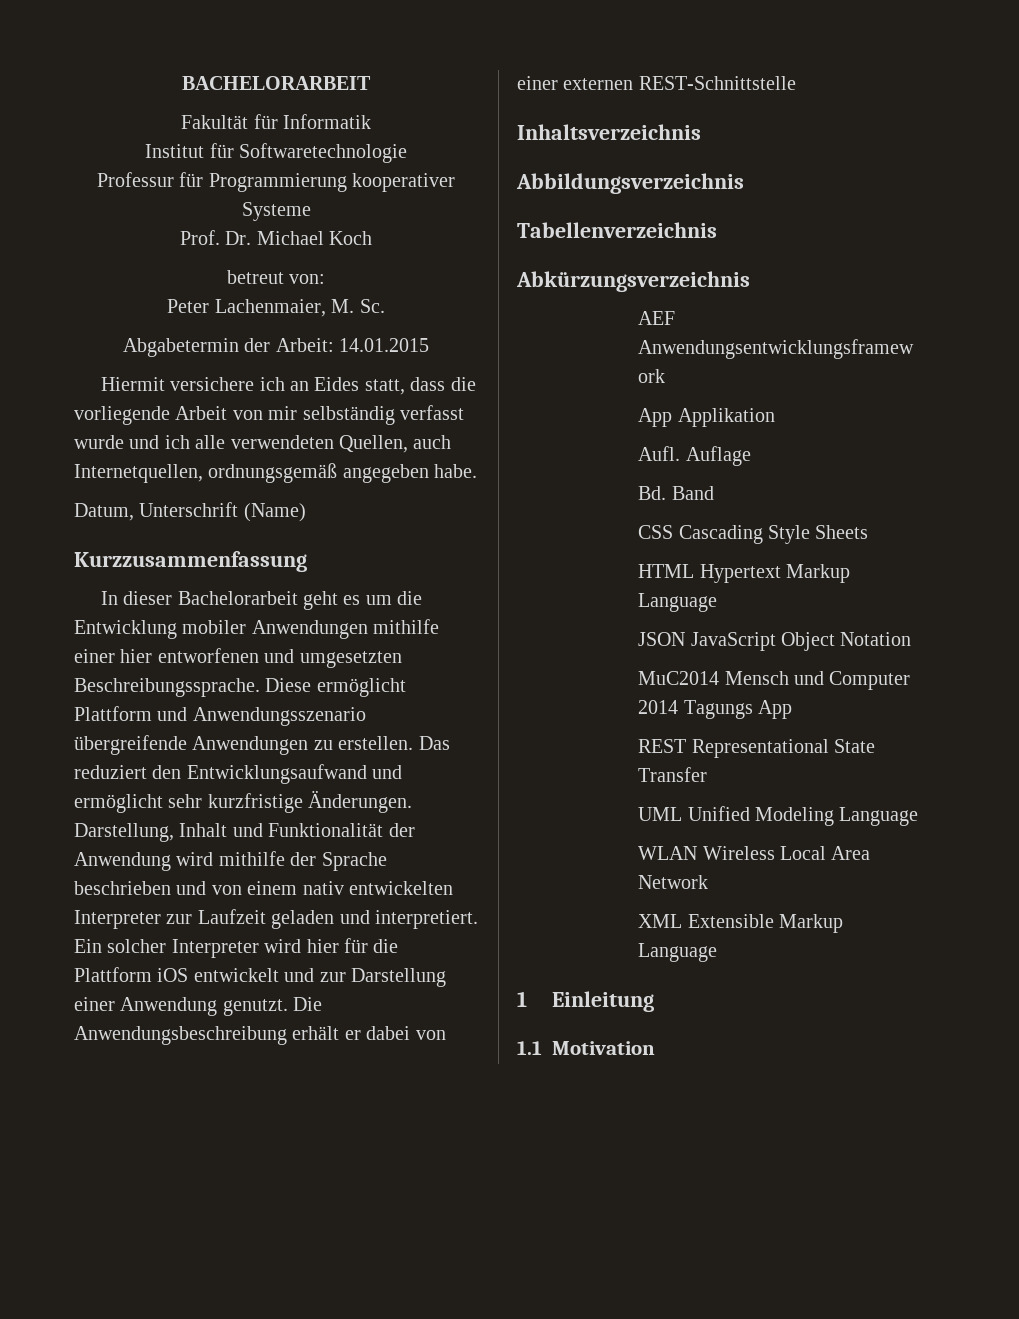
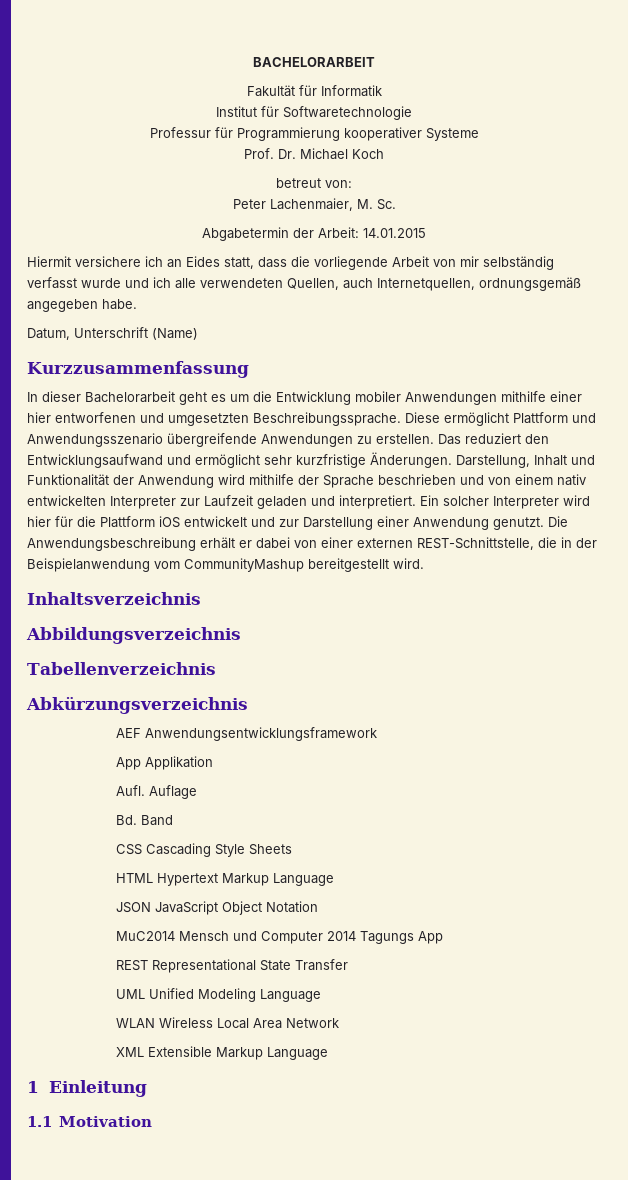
[638,76,796,90] REST-Schnittstelle -> [417,537,597,550] [27,558,424,572] REST-Schnittstelle, die in der Beispielanwendung vom CommunityMashup bereitgestellt wird.

